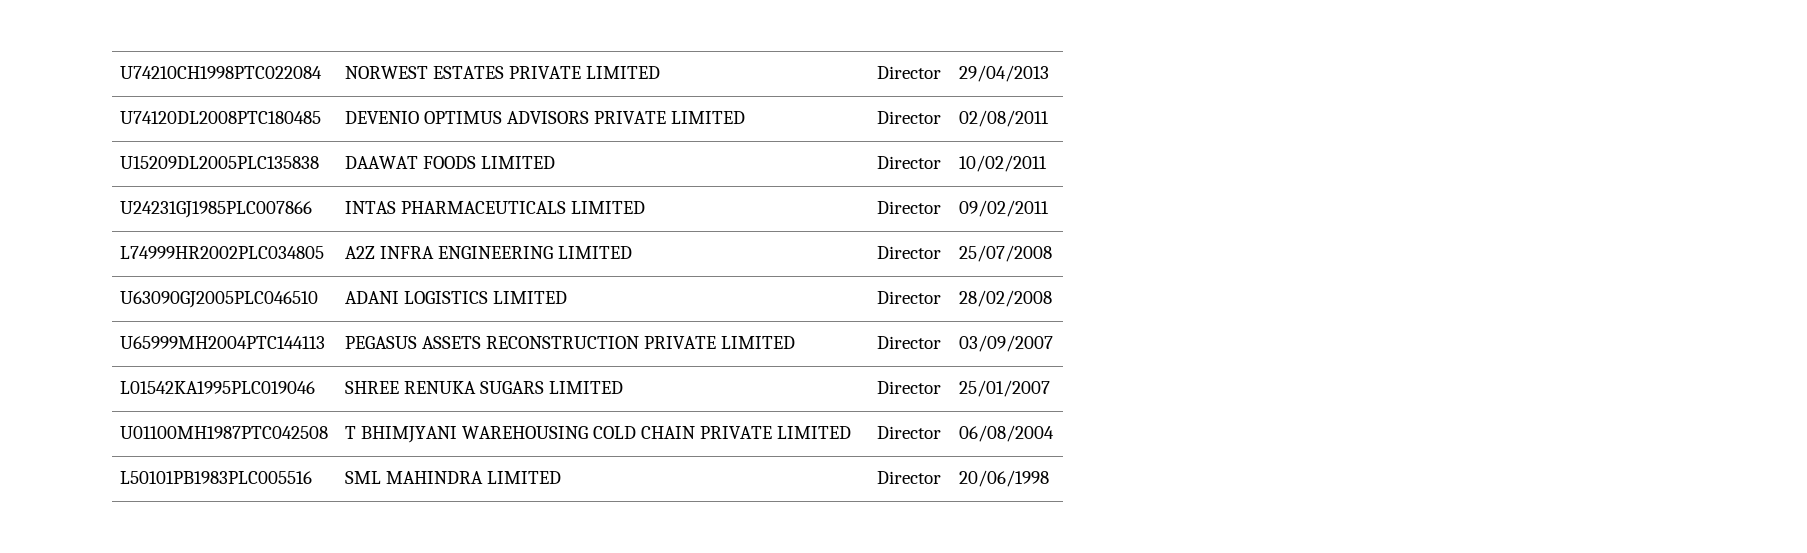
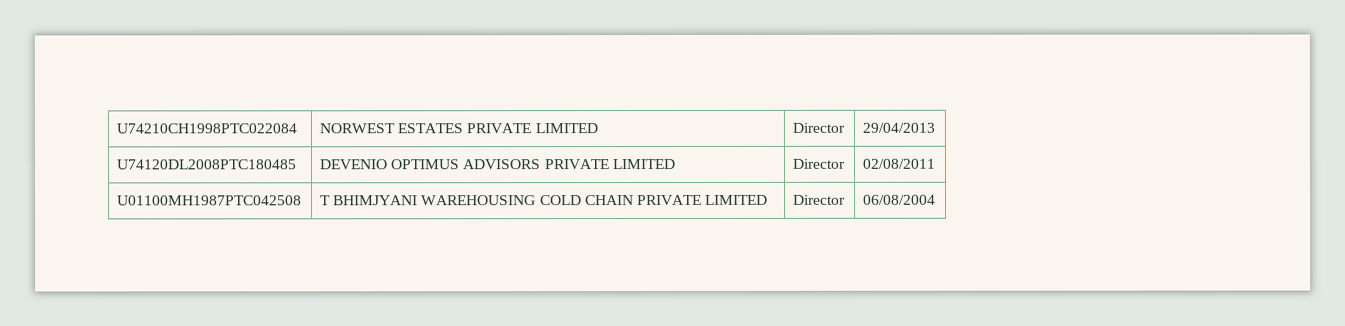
[120,156,320,169] [345,156,556,169] [877,156,942,169] [959,155,1048,172] [120,201,313,218] [345,201,646,214] [877,201,942,214] [959,200,1050,217] [120,246,325,259] [345,246,633,259] [877,246,942,259] [959,245,1053,262] [120,291,319,308] [345,291,568,304] [877,291,942,304] [959,290,1053,307] [120,336,326,349] [345,336,796,349] [877,336,942,349] [959,335,1054,352] [120,381,316,394] [345,381,624,394] [877,381,942,394] [959,380,1051,397] // U15209DL2005PLC135838 | DAAWAT FOODS LIMITED | Director | 10/02/2011 // U24231GJ1985PLC007866 | INTAS PHARMACEUTICALS LIMITED | Director | 09/02/2011 // L74999HR2002PLC034805 | A2Z INFRA ENGINEERING LIMITED | Director | 25/07/2008 // U63090GJ2005PLC046510 | ADANI LOGISTICS LIMITED | Director | 28/02/2008 // U65999MH2004PTC144113 | PEGASUS ASSETS RECONSTRUCTION PRIVATE LIMITED | Director | 03/09/2007 // L01542KA1995PLC019046 | SHREE RENUKA SUGARS LIMITED | Director | 25/01/2007 -> (937, 163) none
[120,471,313,484] [345,471,562,484] [877,471,942,484] [959,470,1050,487] // L50101PB1983PLC005516 | SML MAHINDRA LIMITED | Director | 20/06/1998 -> (937, 199) none

